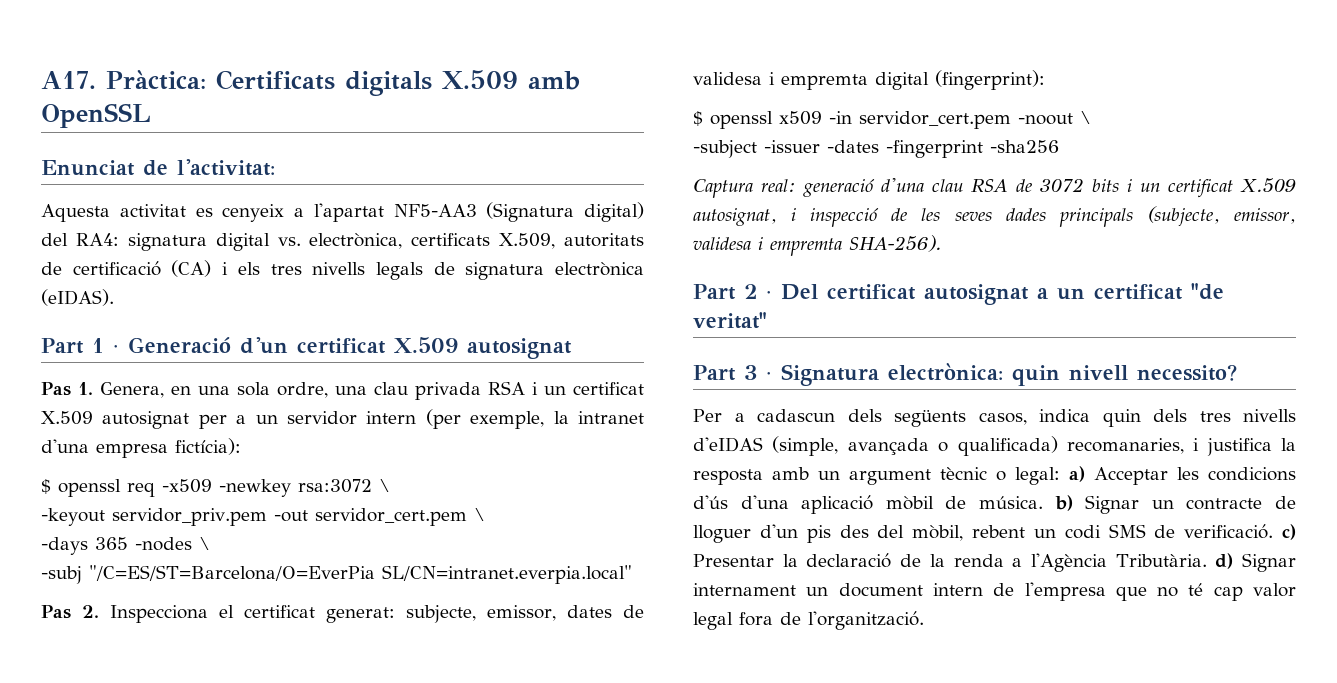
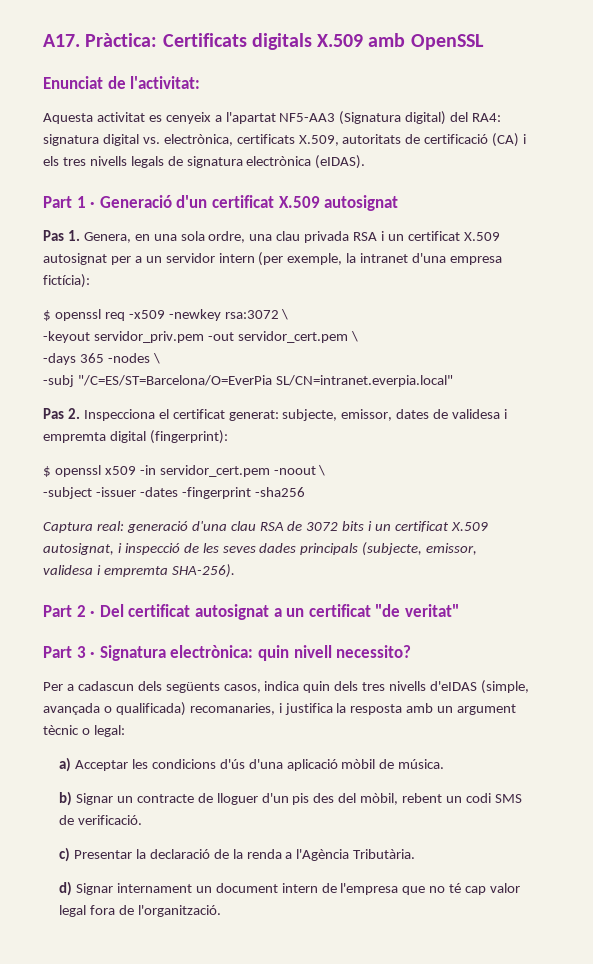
(1060, 476) none -> (125, 731) //
(1043, 502) none -> (445, 764) //
(1274, 531) none -> (142, 820) //
(1207, 560) none -> (416, 854) //

